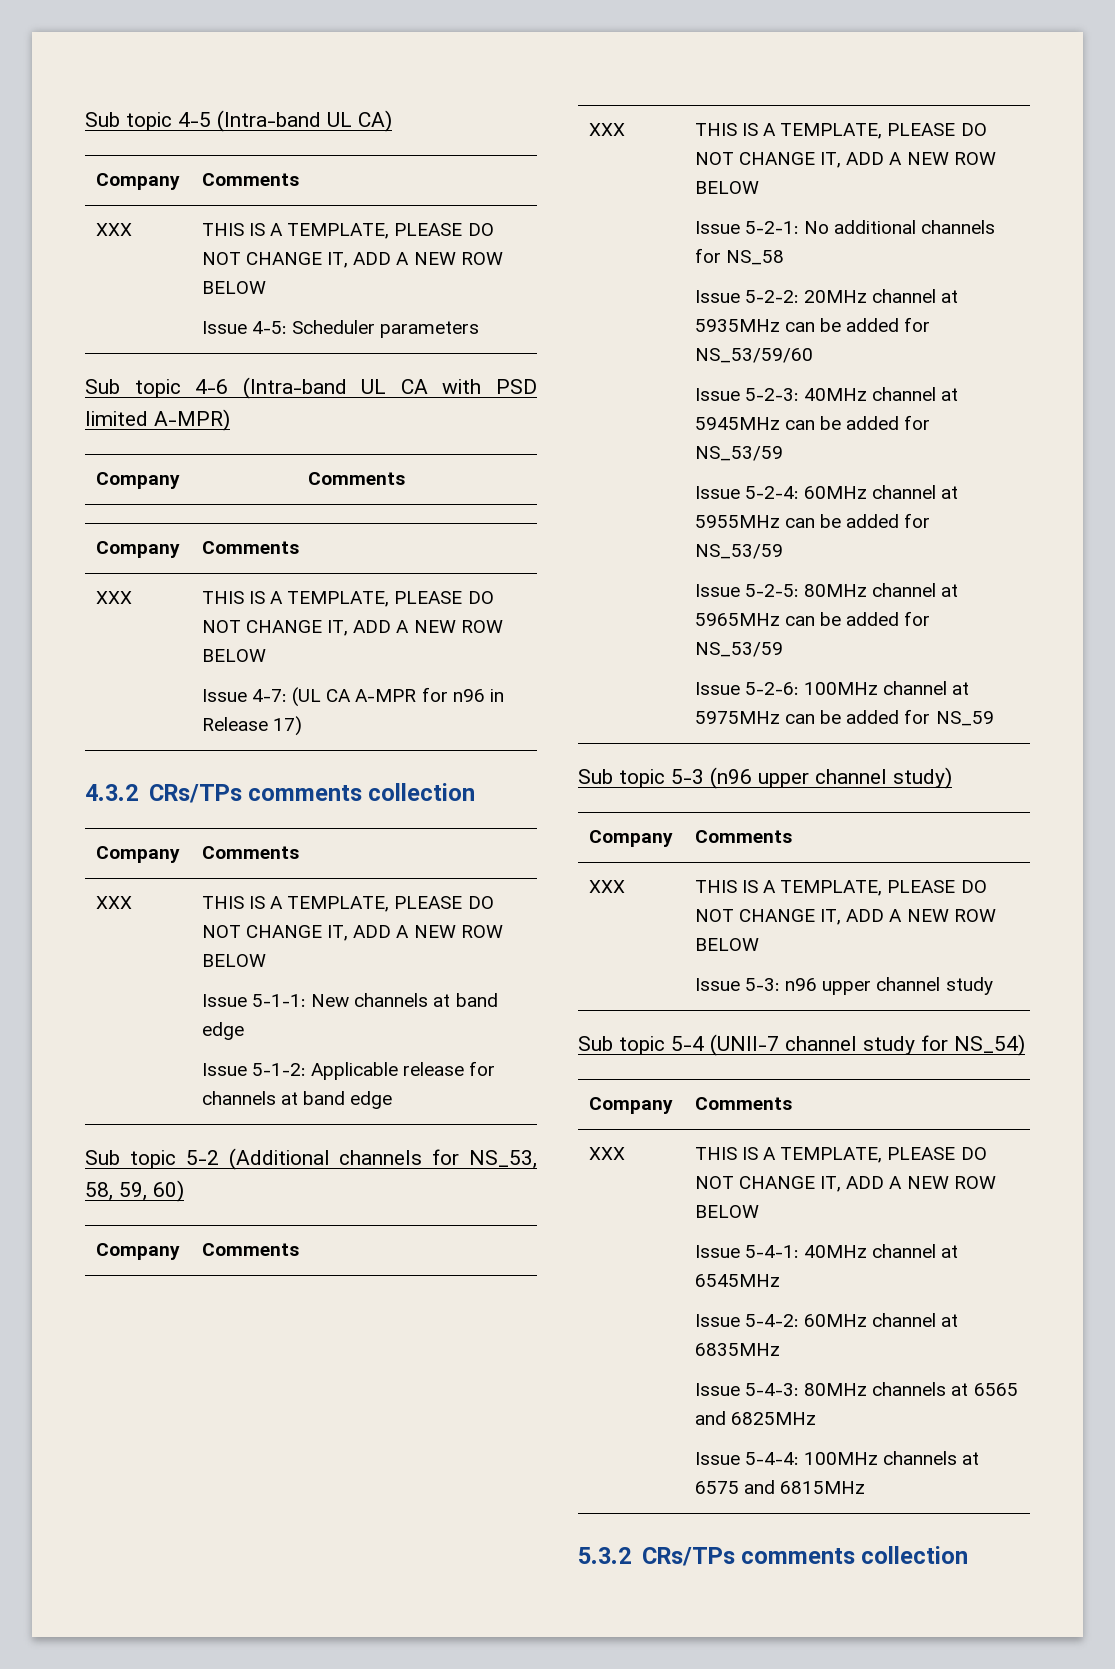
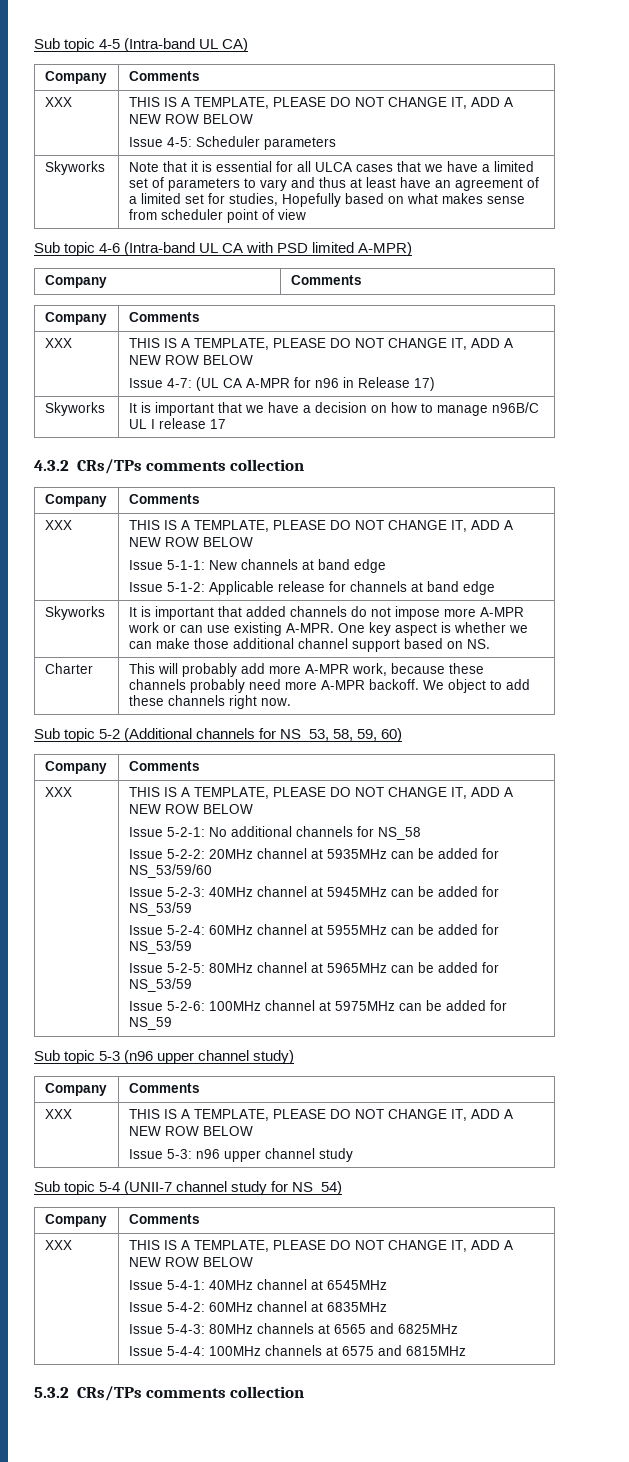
(480, 329) none -> [44,161,105,175] [128,161,534,172] [128,177,539,191] [128,193,525,207] [128,209,306,223] // Skyworks | Note that it is essential for all ULCA cases that we have a limited set of parameters to vary and thus at least have an agreement of a limited set for studies, Hopefully based on what makes sense from scheduler point of view
(303, 726) none -> [44,402,105,416] [128,402,539,416] [128,418,226,429] // Skyworks | It is important that we have a decision on how to manage n96B/C UL I release 17
(393, 1100) none -> [44,606,105,620] [128,606,524,620] [127,622,528,636] [128,638,490,652] [44,663,93,674] [128,663,484,677] [128,679,530,693] [128,695,291,709] // Skyworks | It is important that added channels do not impose more A-MPR work or can use existing A-MPR. One key aspect is whether we can make those additional channel support based on NS. // Charter | This will probably add more A-MPR work, because these channels probably need more A-MPR backoff. We object to add these channels right now.

